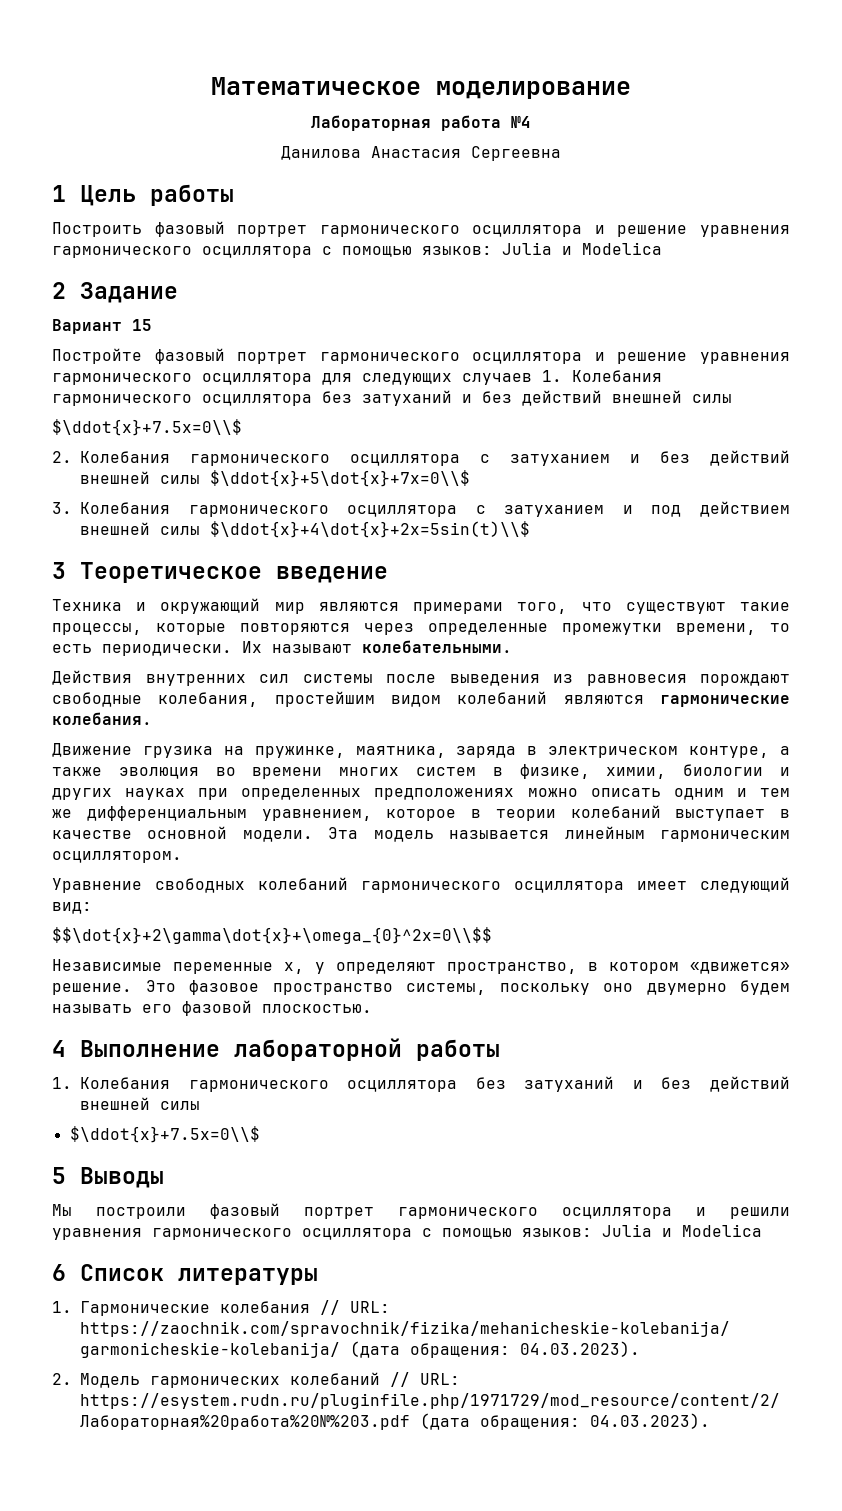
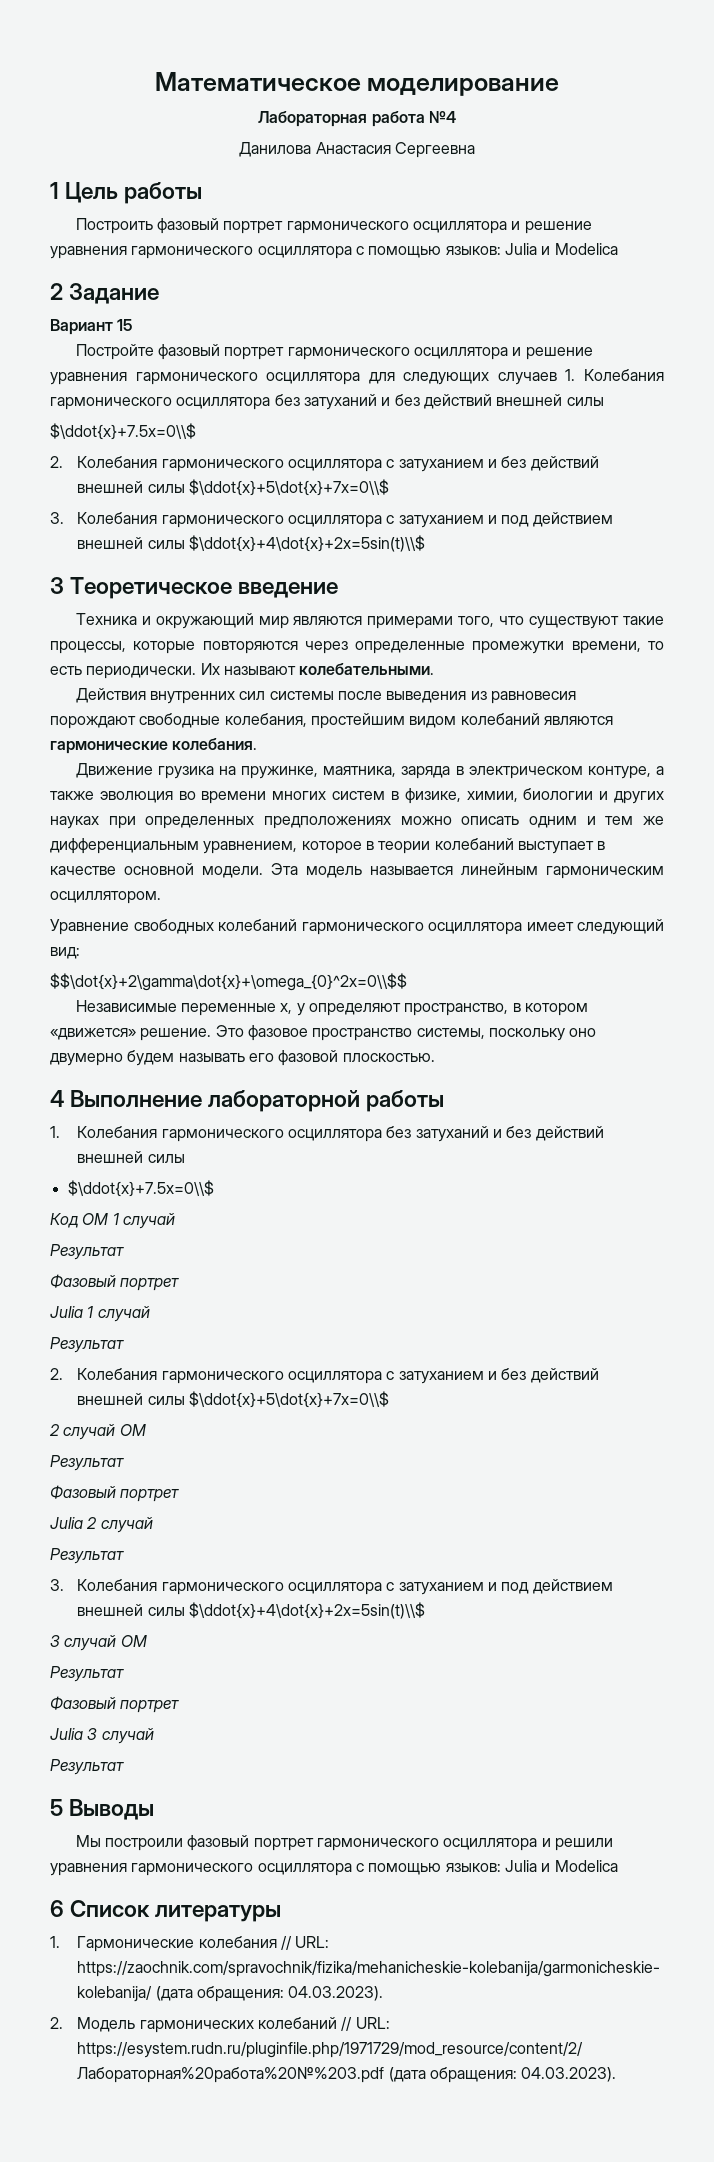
(260, 1134) none -> [50,1213,175,1229] [50,1244,124,1260] [50,1274,180,1291] [50,1306,150,1322] [50,1337,124,1353] [50,1368,599,1384] [77,1391,390,1408] [49,1424,146,1440] [50,1455,124,1471] [50,1485,180,1502] [50,1517,153,1533] [50,1548,124,1564] [50,1579,613,1595] [77,1602,426,1619] [50,1635,147,1651] [50,1666,124,1682] [50,1696,180,1713] [50,1728,154,1744] [50,1759,124,1775] // Код OM 1 случай // Результат // Фазовый портрет // Julia 1 случай // Результат // 2. Колебания гармонического осциллятора c затуханием и без действий внешней силы $\ddot{x}+5\dot{x}+7x=0\\$ // 2 случай OM // Результат // Фазовый портрет // Julia 2 случай // Результат // 3. Колебания гармонического осциллятора c затуханием и под действием внешней силы $\ddot{x}+4\dot{x}+2x=5sin(t)\\$ // 3 случай OM // Результат // Фазовый портрет // Julia 3 случай // Результат

